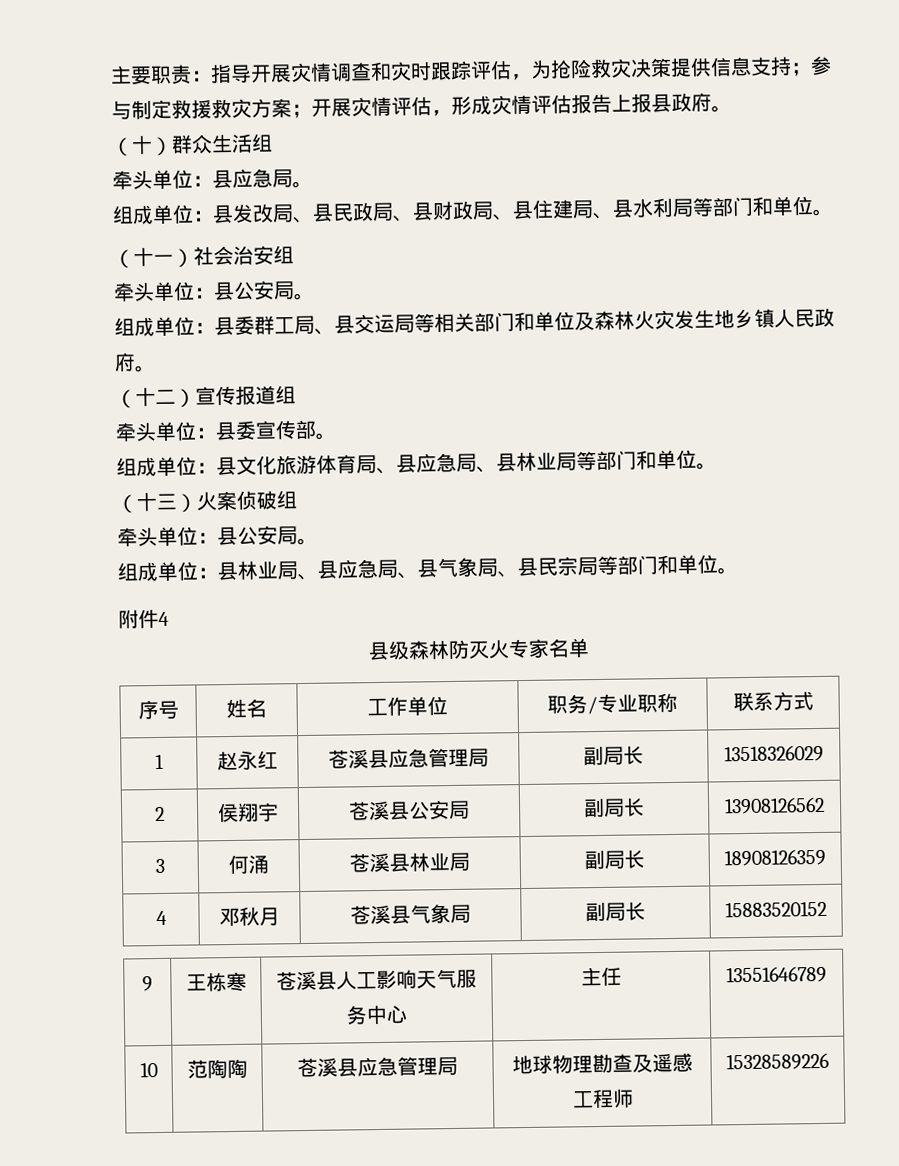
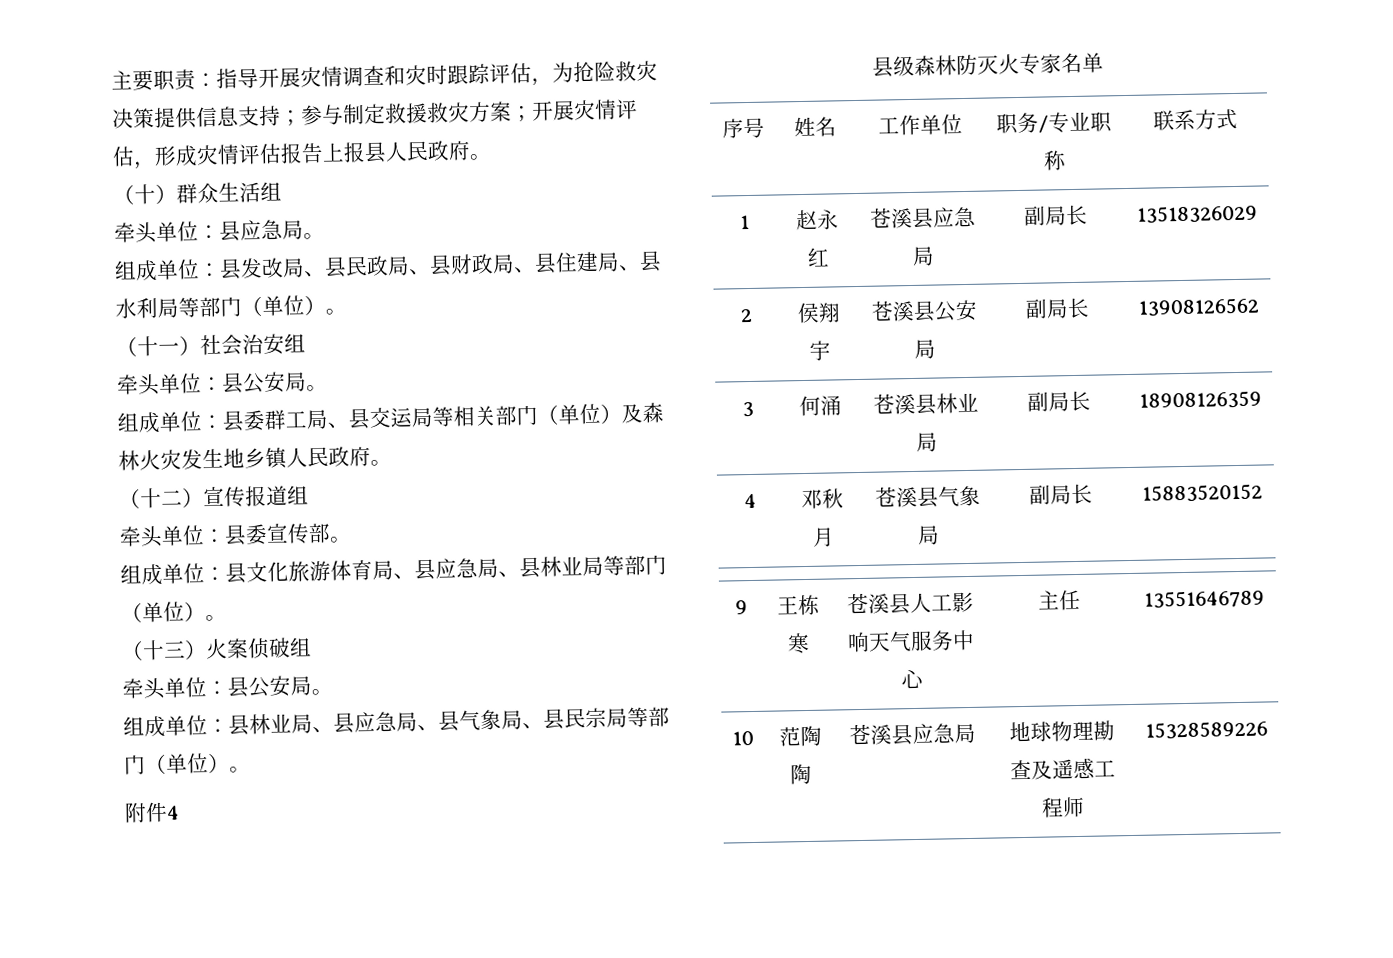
(672, 103) none -> [385,140,429,162] 人民
[752,196,814,216] 和单位 -> [241,294,326,317] （单位）
[514,311,575,332] 和单位 -> [537,403,622,425] （单位）
[636,449,697,470] 和单位 -> [121,601,206,623] （单位）
[657,554,718,575] 和单位 -> [144,752,230,775] （单位）
[428,748,469,768] 管理 -> (976, 217) none
[397,1056,438,1076] 管理 -> (955, 733) none

